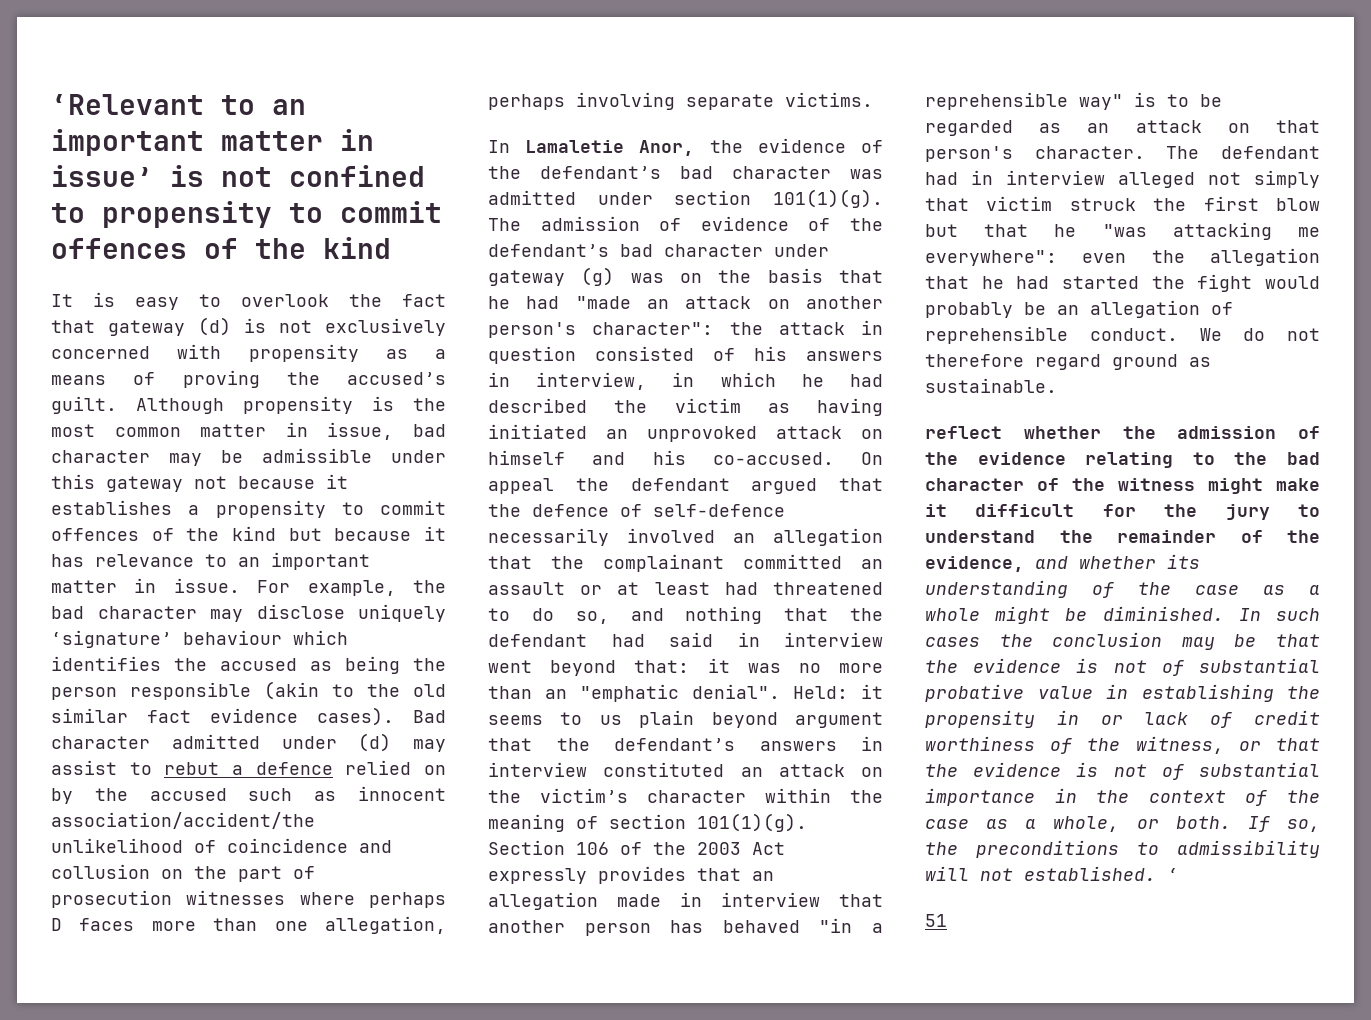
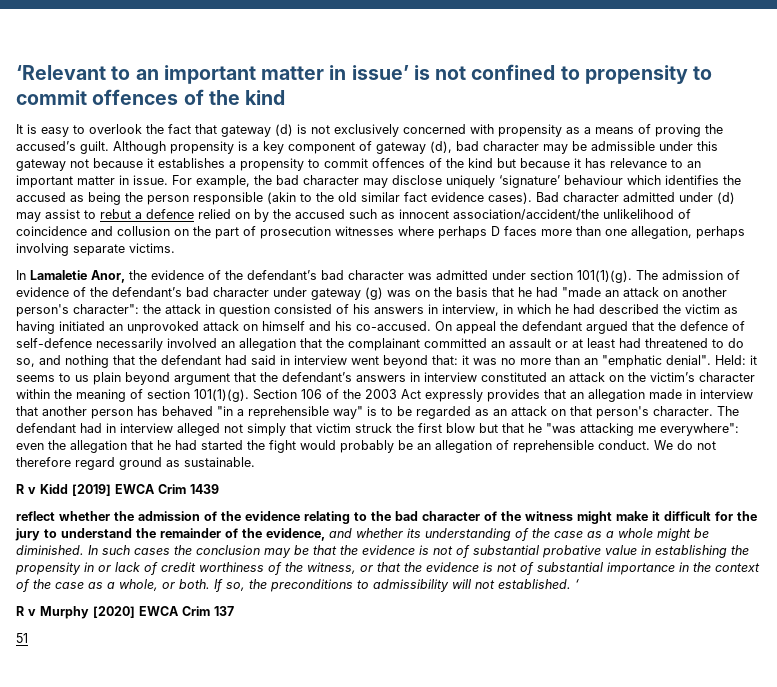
[413,398,446,411] [51,422,394,440] the most common matter in issue, -> [252,141,452,154] a key component of gateway (d),
(1057, 385) none -> [16,484,219,496] // R v Kidd [2019] EWCA Crim 1439
(1178, 874) none -> [16,606,234,619] // R v Murphy [2020] EWCA Crim 137

